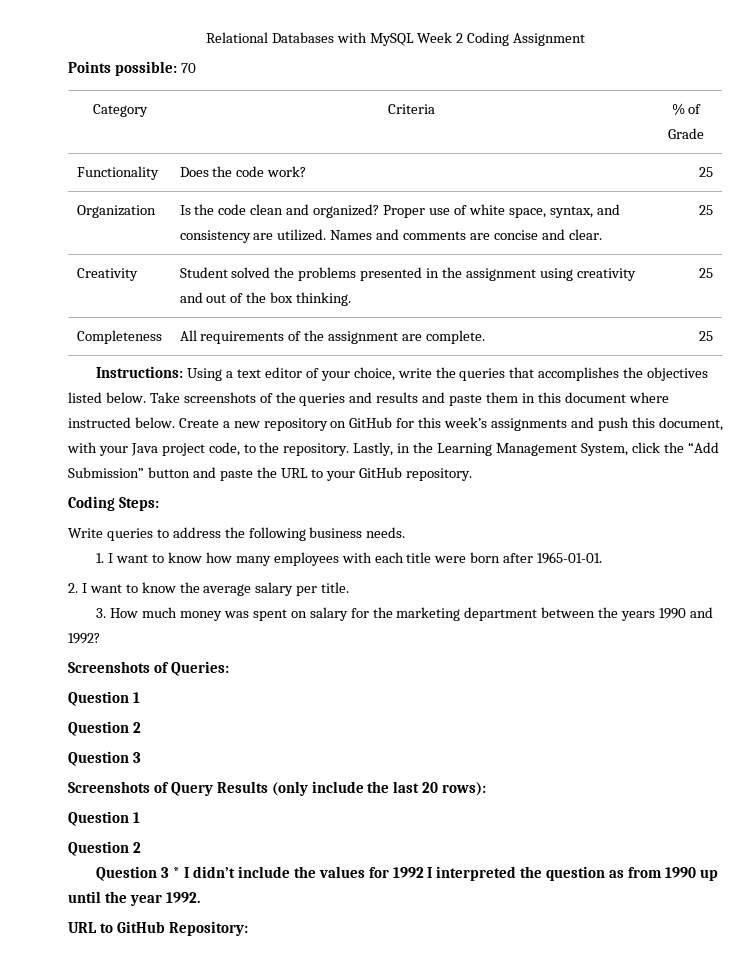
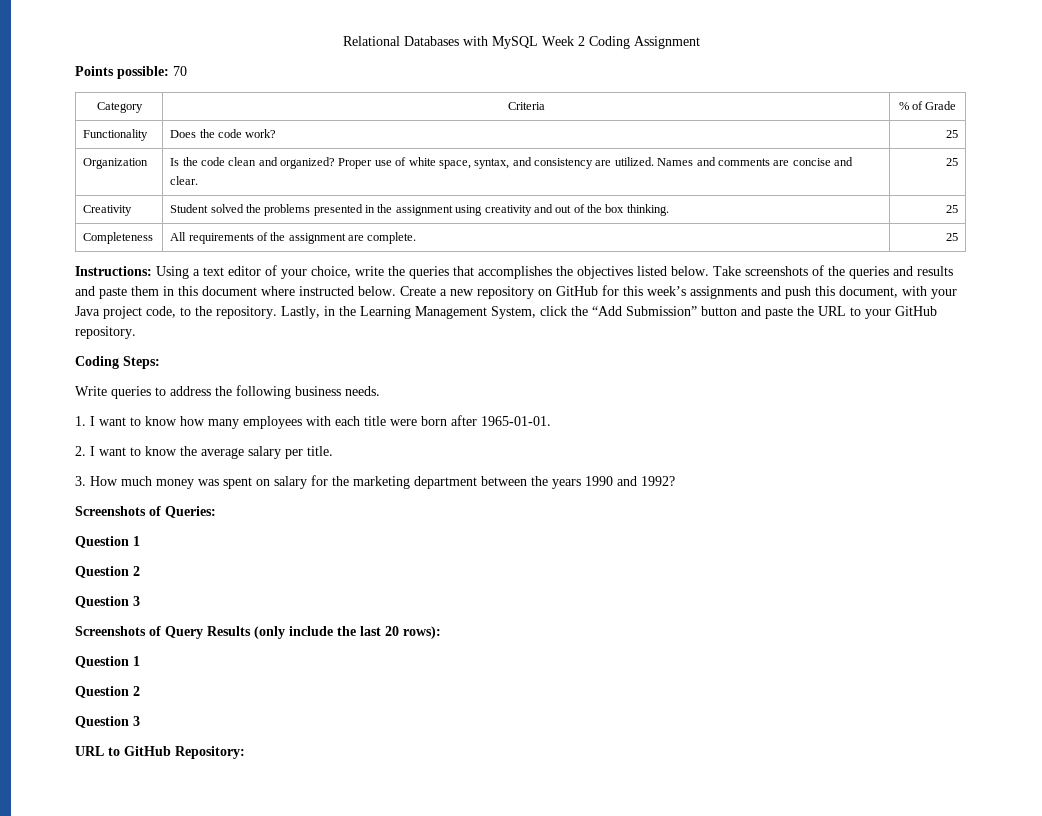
[173,866,718,881] [68,891,200,906] * I didn’t include the values for 1992 I interpreted the question as from 1990 up until the year 1992. -> (140, 721) none

